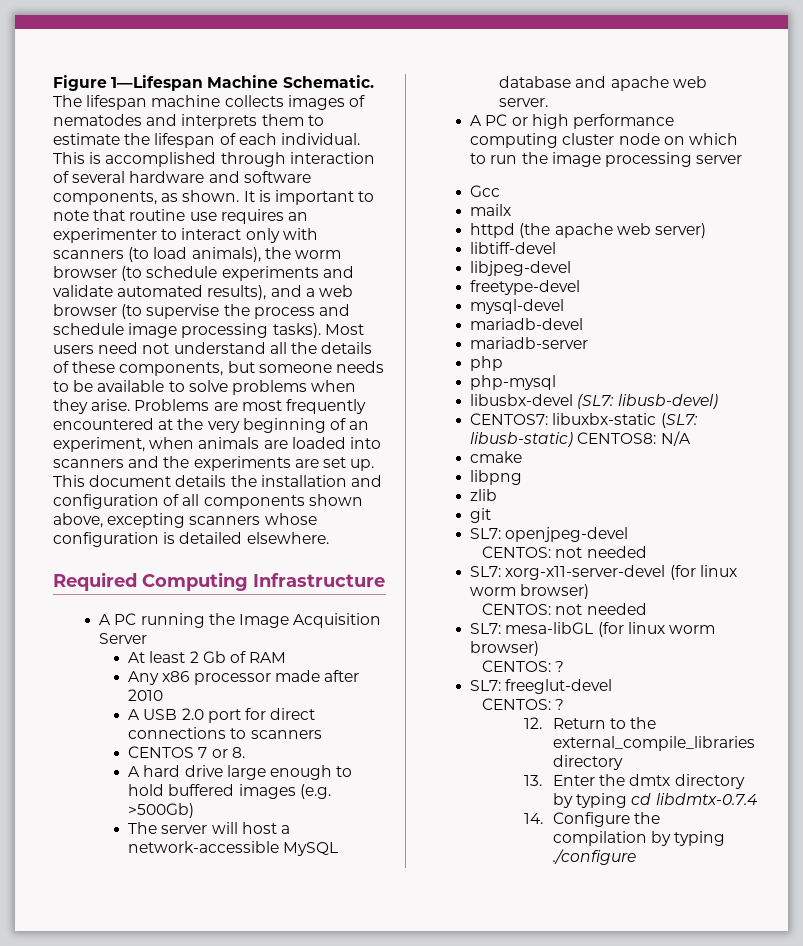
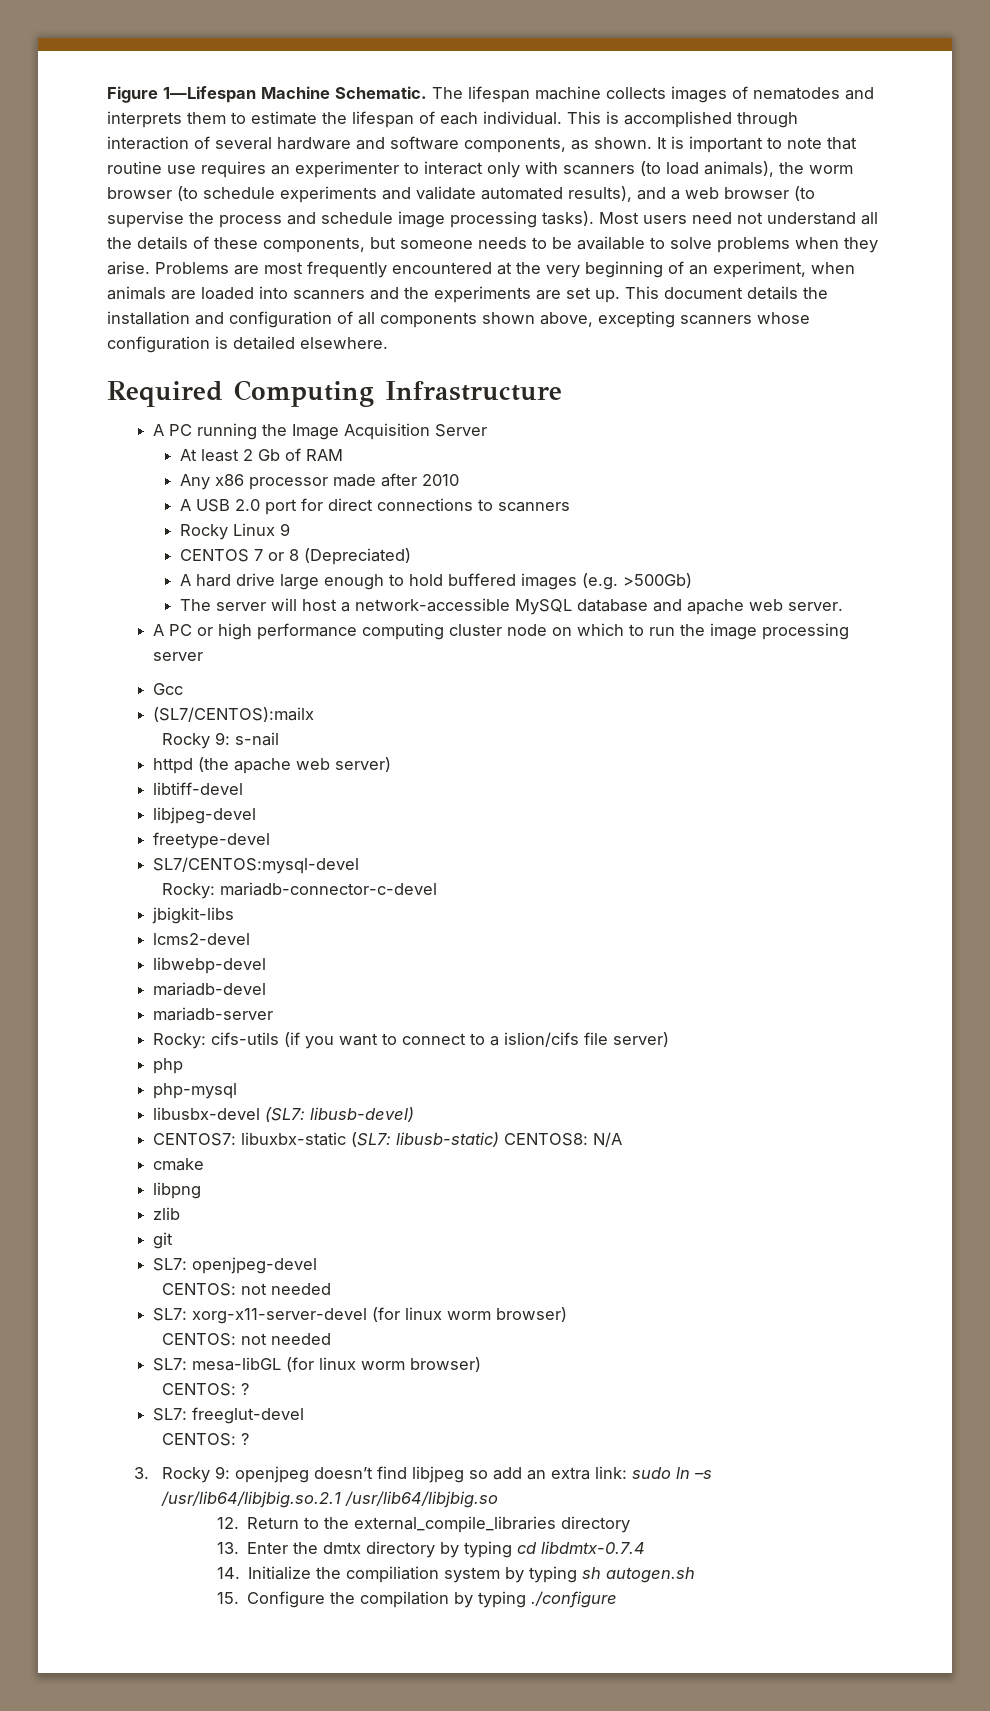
(322, 734) none -> [180,523,291,540] // Rocky Linux 9
[231,747,245,758] 8. -> [289,548,412,565] 8 (Depreciated)
[470,204,512,216] mailx -> [152,707,314,722] [161,732,279,749] (SL7/CENTOS):mailx // Rocky 9: s-nail
[470,299,565,314] [470,318,584,330] [470,337,589,349] mysql-devel // mariadb-devel // mariadb-server -> [152,857,359,874] [161,882,437,899] [151,907,234,924] [152,933,250,945] [152,957,266,974] [152,982,266,996] [152,1007,273,1021] [152,1032,669,1049] SL7/CENTOS:mysql-devel // Rocky: mariadb-connector-c-devel // jbigkit-libs // lcms2-devel // libwebp-devel // mariadb-devel // mariadb-server // Rocky: cifs-utils (if you want to connect to a islion/cifs file server)
(565, 704) none -> [134,1466,712,1483] [160,1491,498,1508] // 3. Rocky 9: openjpeg doesn’t find libjpeg so add an extra link: sudo ln –s /usr/lib64/libjbig.so.2.1 /usr/lib64/libjbig.so
(543, 818) none -> [247,1566,695,1583] [216,1592,239,1604] Initialize the compiliation system by typing sh autogen.sh // 15.

